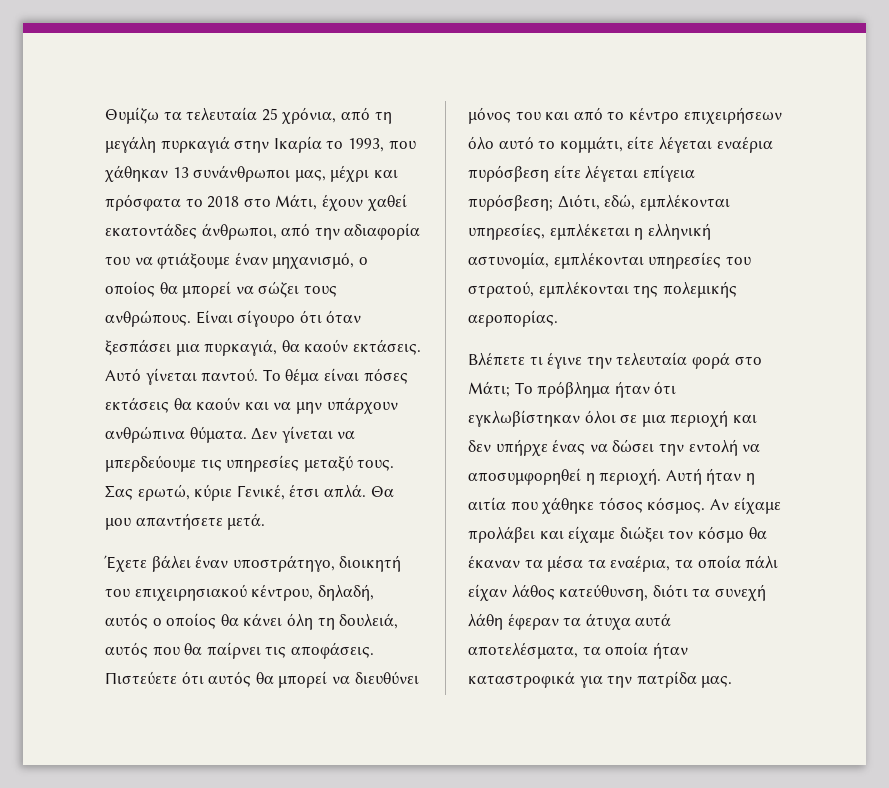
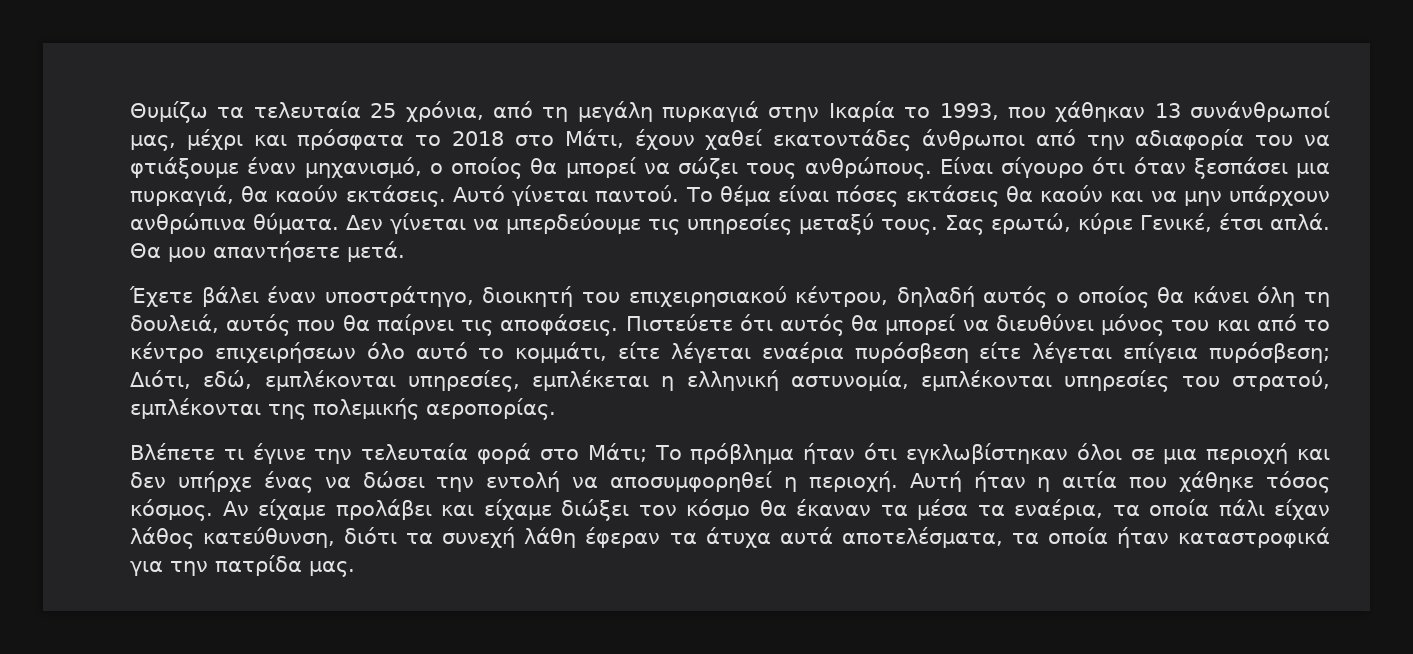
[193,165,291,182] συνάνθρωποι -> [1190,101,1330,122] συνάνθρωποί
[201,223,277,240] άνθρωποι, -> [921,129,1025,150] άνθρωποι
[317,584,374,601] δηλαδή, -> [896,286,975,307] δηλαδή

